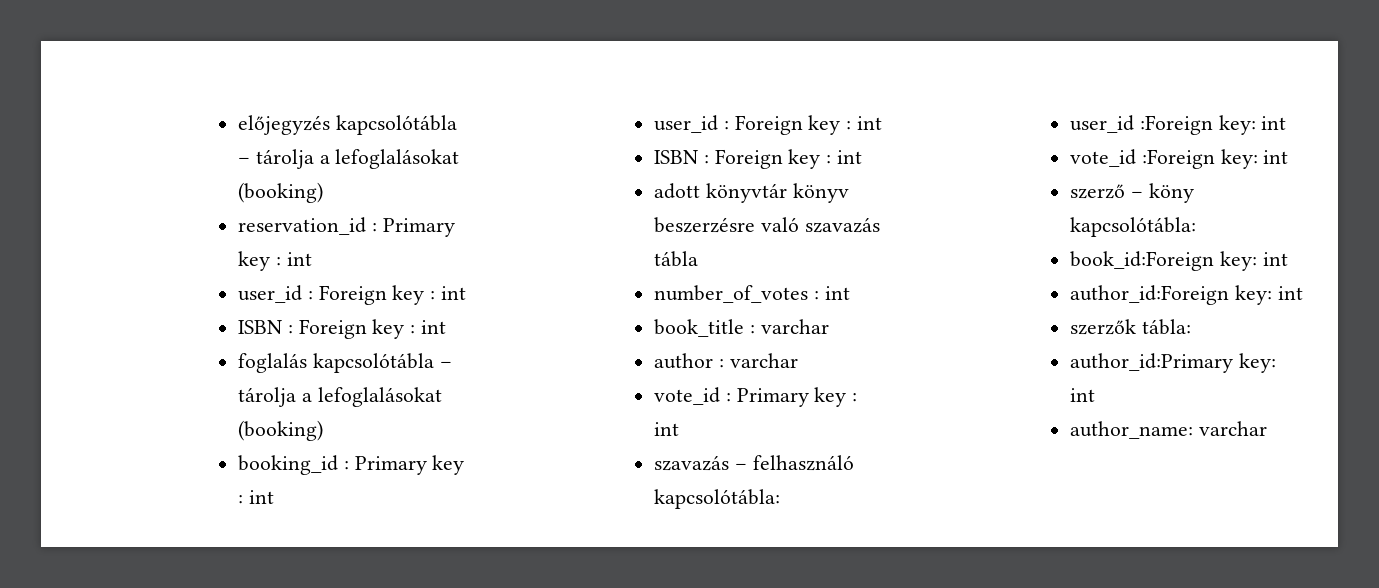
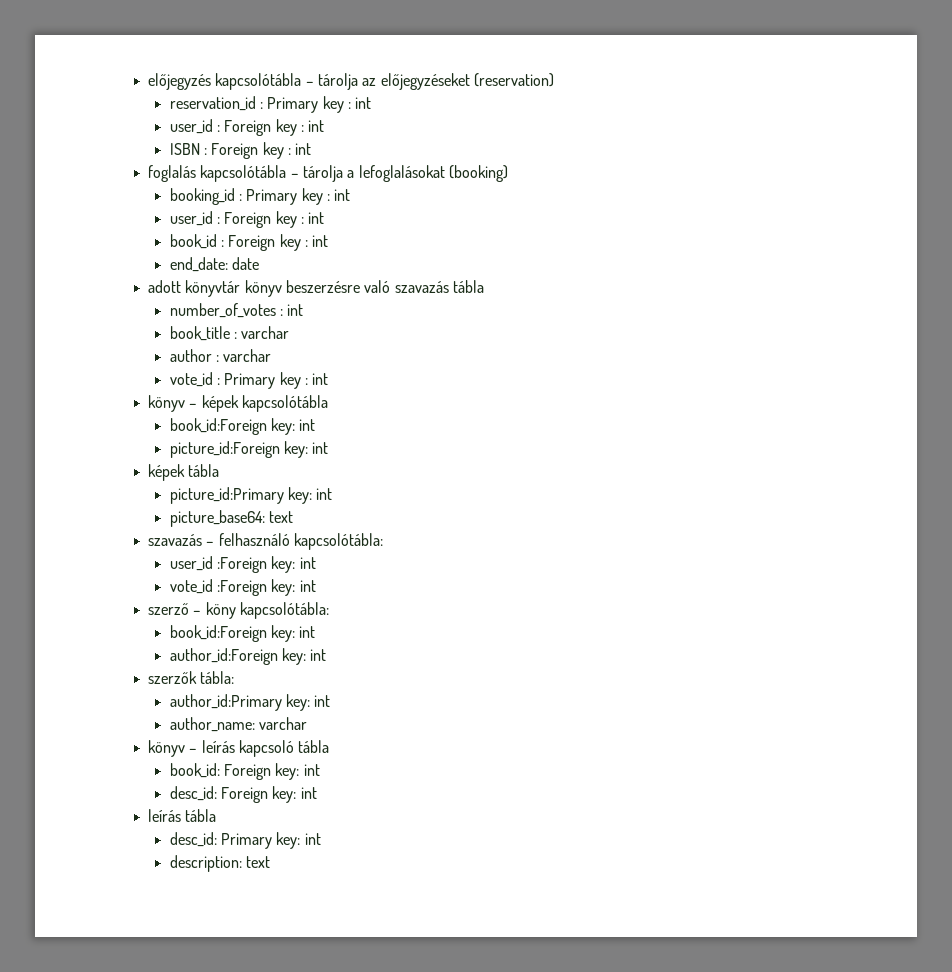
[319,149,460,169] [238,182,324,203] a lefoglalásokat (booking) -> [362,73,554,90] az előjegyzéseket (reservation)
[654,149,863,169] ISBN : Foreign key : int -> [169,234,329,251] [169,257,259,272] book_id : Foreign key : int // end_date: date
(680, 429) none -> [147,395,328,412] [169,418,316,435] [169,441,329,458] [147,464,220,481] [169,487,333,504] [169,510,293,527] // könyv – képek kapcsolótábla // book_id:Foreign key: int // picture_id:Foreign key: int // képek tábla // picture_id:Primary key: int // picture_base64: text
(1267, 428) none -> [147,740,330,757] [169,763,320,780] [169,786,317,803] [147,809,217,822] [169,832,321,849] [169,855,270,872] // könyv – leírás kapcsoló tábla // book_id: Foreign key: int // desc_id: Foreign key: int // leírás tábla // desc_id: Primary key: int // description: text

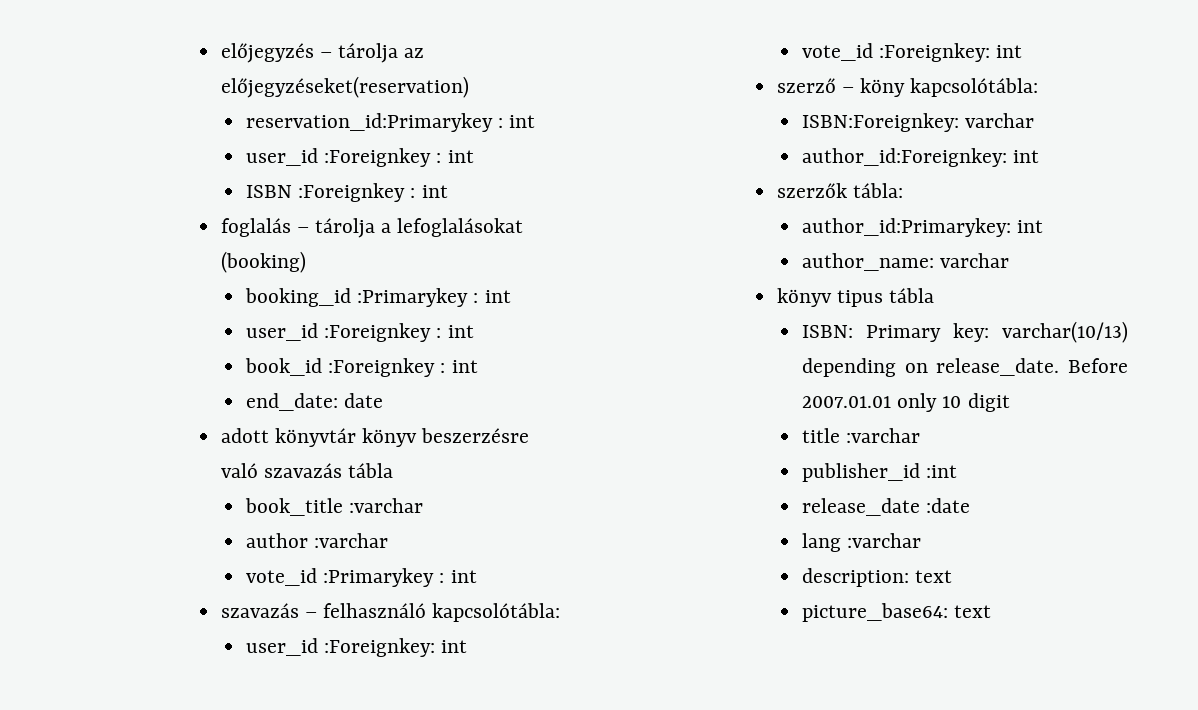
[215,73,302,90] kapcsolótábla -> (314, 53) none
[380,73,554,90] [169,96,372,113] [169,119,297,136] előjegyzéseket (reservation) // reservation_id : Primary key : int // user_id : Foreign key -> [220,76,469,98] [245,113,536,132] [245,148,432,167] előjegyzéseket(reservation) // reservation_id:Primarykey : int // user_id :Foreignkey
[203,142,284,159] : Foreign key -> [298,183,406,202] :Foreignkey
[200,165,287,182] kapcsolótábla -> (291, 227) none
[238,188,351,205] [169,211,297,228] : Primary key : int // user_id : Foreign key -> [357,288,511,307] [245,323,432,342] :Primarykey : int // user_id :Foreignkey
[220,234,301,251] : Foreign key -> [328,358,436,377] :Foreignkey
[169,303,304,318] [169,326,290,341] [169,349,272,362] [169,372,329,389] [147,395,328,412] [169,418,316,435] [169,441,329,458] [147,464,220,481] [169,487,333,504] [169,510,293,527] number_of_votes : int // book_title : varchar // author : varchar // vote_id : Primary key : int // könyv – képek kapcsolótábla // book_id:Foreign key: int // picture_id:Foreign key: int // képek tábla // picture_id:Primary key: int // picture_base64: text -> [244,498,424,516] [245,533,389,548] [245,568,477,587] book_title :varchar // author :varchar // vote_id :Primarykey : int
[216,556,296,573] :Foreign key: -> [324,638,436,657] :Foreignkey:
[216,579,296,596] :Foreign key: -> [879,43,991,62] :Foreignkey:
[169,625,316,642] [169,648,306,665] book_id:Foreign key: int // author_id:Foreign key: -> [801,113,1035,132] [801,148,1007,167] ISBN:Foreignkey: varchar // author_id:Foreignkey:
[169,694,310,711] author_id:Primary key: -> [801,218,1011,237] author_id:Primarykey:
[189,740,330,757] [169,763,320,780] [169,786,317,803] [147,809,217,822] [169,832,321,849] – leírás kapcsoló tábla // book_id: Foreign key: int // desc_id: Foreign key: int // leírás tábla // desc_id: Primary key: int -> [836,288,934,307] [801,321,1128,343] [801,358,1128,377] [801,393,1010,412] [801,428,921,443] [801,463,958,482] [801,498,971,516] [801,533,922,552] tipus tábla // ISBN: Primary key: varchar(10/13) depending on release_date. Before 2007.01.01 only 10 digit // title :varchar // publisher_id :int // release_date :date // lang :varchar
(270, 862) none -> [801,603,992,622] // picture_base64: text

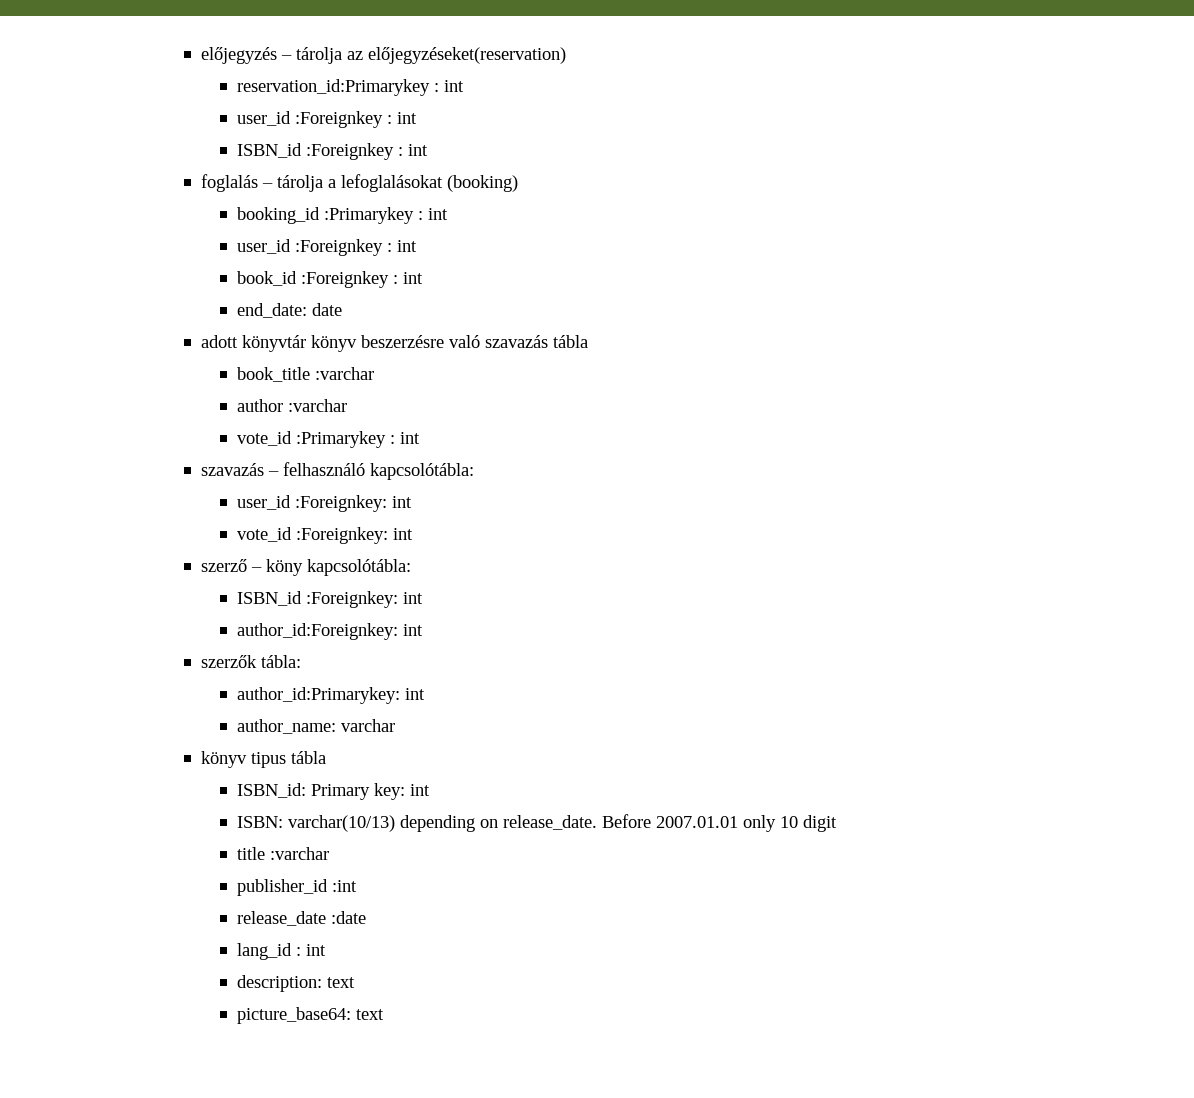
[245,185,292,198] ISBN -> [236,143,302,158] ISBN_id
[801,113,1035,132] ISBN:Foreignkey: varchar -> [236,591,423,608] ISBN_id :Foreignkey: int
[801,325,853,338] ISBN: -> [236,783,306,798] ISBN_id:
(989, 332) none -> [409,784,430,796] [236,816,283,828] int // ISBN:
[801,533,922,552] lang :varchar -> [236,943,326,960] lang_id : int

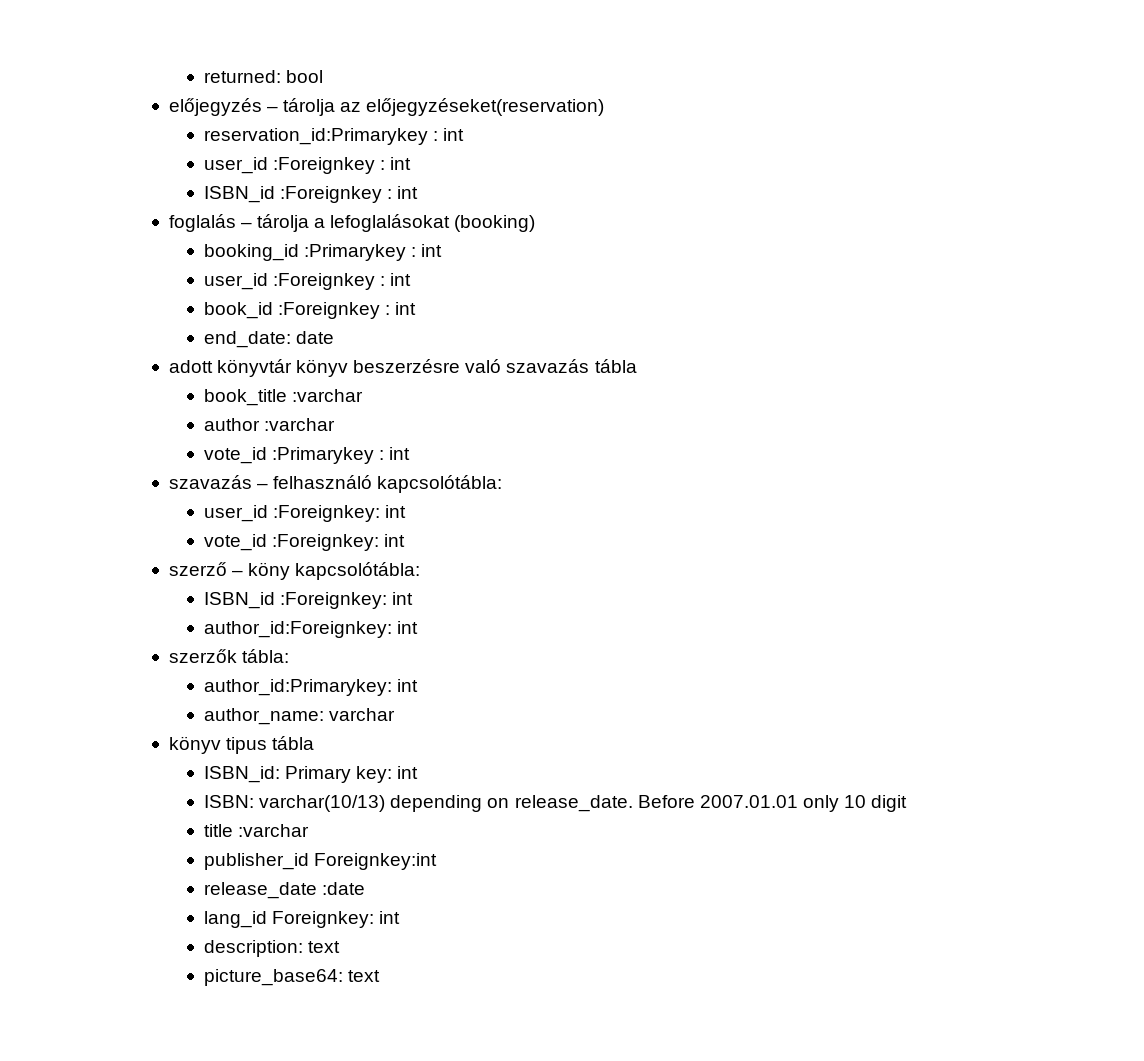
(200, 55) none -> [203,70,324,83] returned: bool //
[331,880,357,892] :int -> [314,853,438,870] Foreignkey:int
[295,947,301,956] : -> [272,911,375,928] Foreignkey:

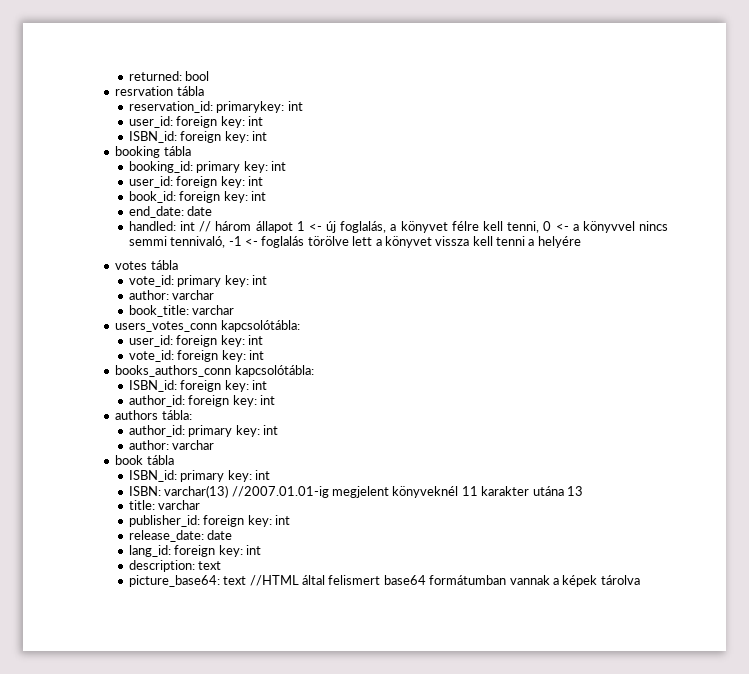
[168,98,605,116] [203,128,465,145] [203,157,412,174] [203,186,419,203] [168,214,536,232] [203,244,443,261] [203,273,412,290] [203,302,417,319] [203,331,335,348] [168,359,637,377] [203,389,364,406] [203,418,336,431] [203,447,411,464] [168,475,503,493] [203,505,407,522] [203,534,406,551] [168,562,421,580] [203,592,414,609] [203,621,419,638] [168,649,237,663] előjegyzés – tárolja az előjegyzéseket(reservation) // reservation_id:Primarykey : int // user_id :Foreignkey : int // ISBN_id :Foreignkey : int // foglalás – tárolja a lefoglalásokat (booking) // booking_id :Primarykey : int // user_id :Foreignkey : int // book_id :Foreignkey : int // end_date: date // adott könyvtár könyv beszerzésre való szavazás tábla // book_title :varchar // author :varchar // vote_id :Primarykey : int // szavazás – felhasználó kapcsolótábla: // user_id :Foreignkey: int // vote_id :Foreignkey: int // szerző – köny kapcsolótábla: // ISBN_id :Foreignkey: int // author_id:Foreignkey: int // szerzők -> [115,86,204,96] [128,101,303,113] [128,116,264,128] [128,131,268,143] [115,146,191,158] [128,161,287,173] [128,176,264,188] [128,191,267,203] [128,206,213,218] [128,221,668,233] [128,236,581,248] [115,260,178,270] [128,275,268,287] [128,290,215,300] [128,305,235,317] [115,320,300,332] [128,335,264,347] [128,350,265,362] [115,365,314,377] [128,380,268,392] [128,395,276,407] [115,410,159,420] resrvation tábla // reservation_id: primarykey: int // user_id: foreign key: int // ISBN_id: foreign key: int // booking tábla // booking_id: primary key: int // user_id: foreign key: int // book_id: foreign key: int // end_date: date // handled: int // három állapot 1 <- új foglalás, a könyvet félre kell tenni, 0 <- a könyvvel nincs semmi tennivaló, -1 <- foglalás törölve lett a könyvet vissza kell tenni a helyére // votes tábla // vote_id: primary key: int // author: varchar // book_title: varchar // users_votes_conn kapcsolótábla: // user_id: foreign key: int // vote_id: foreign key: int // books_authors_conn kapcsolótábla: // ISBN_id: foreign key: int // author_id: foreign key: int // authors
[203,679,419,696] [203,708,396,725] [168,736,267,754] author_id:Primarykey: int // author_name: varchar // könyv tipus -> [128,425,279,437] [128,440,215,450] [115,455,144,465] author_id: primary key: int // author: varchar // book
[285,766,352,783] Primary -> [180,470,225,482] primary
[259,795,908,812] [203,824,310,837] [203,853,438,870] [203,882,366,899] [203,911,375,928] varchar(10/13) depending on release_date. Before 2007.01.01 only 10 digit // title :varchar // publisher_id Foreignkey:int // release_date :date // lang_id Foreignkey: -> [164,485,583,498] [128,500,201,510] [128,515,291,527] [128,530,233,542] [128,545,243,557] varchar(13) //2007.01.01-ig megjelent könyveknél 11 karakter utána 13 // title: varchar // publisher_id: foreign key: int // release_date: date // lang_id: foreign key:
(381, 976) none -> [249,575,640,587] //HTML által felismert base64 formátumban vannak a képek tárolva

